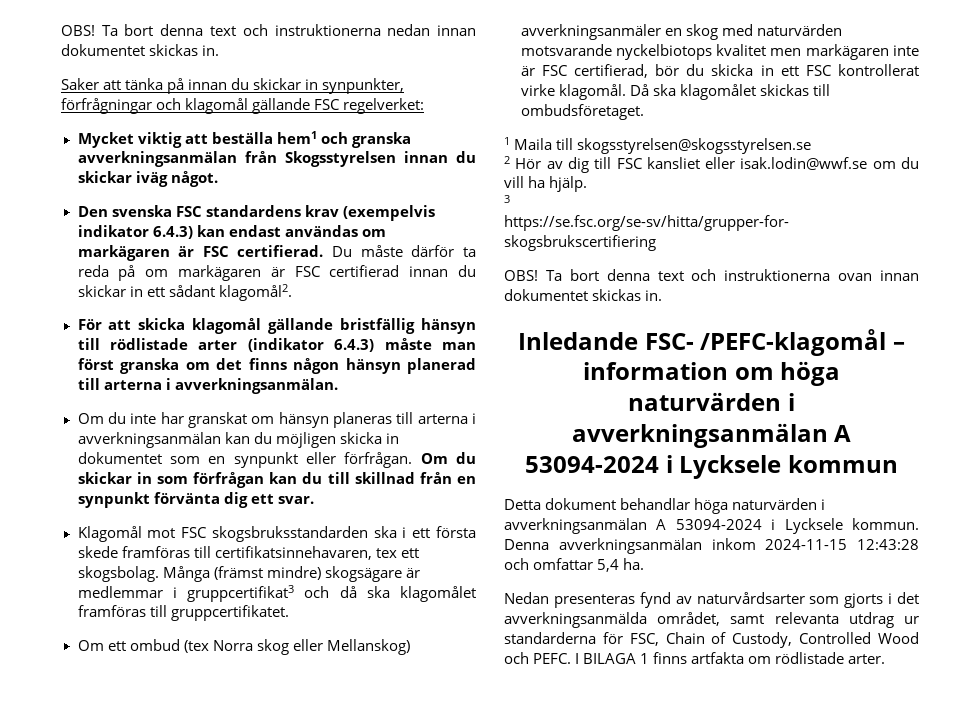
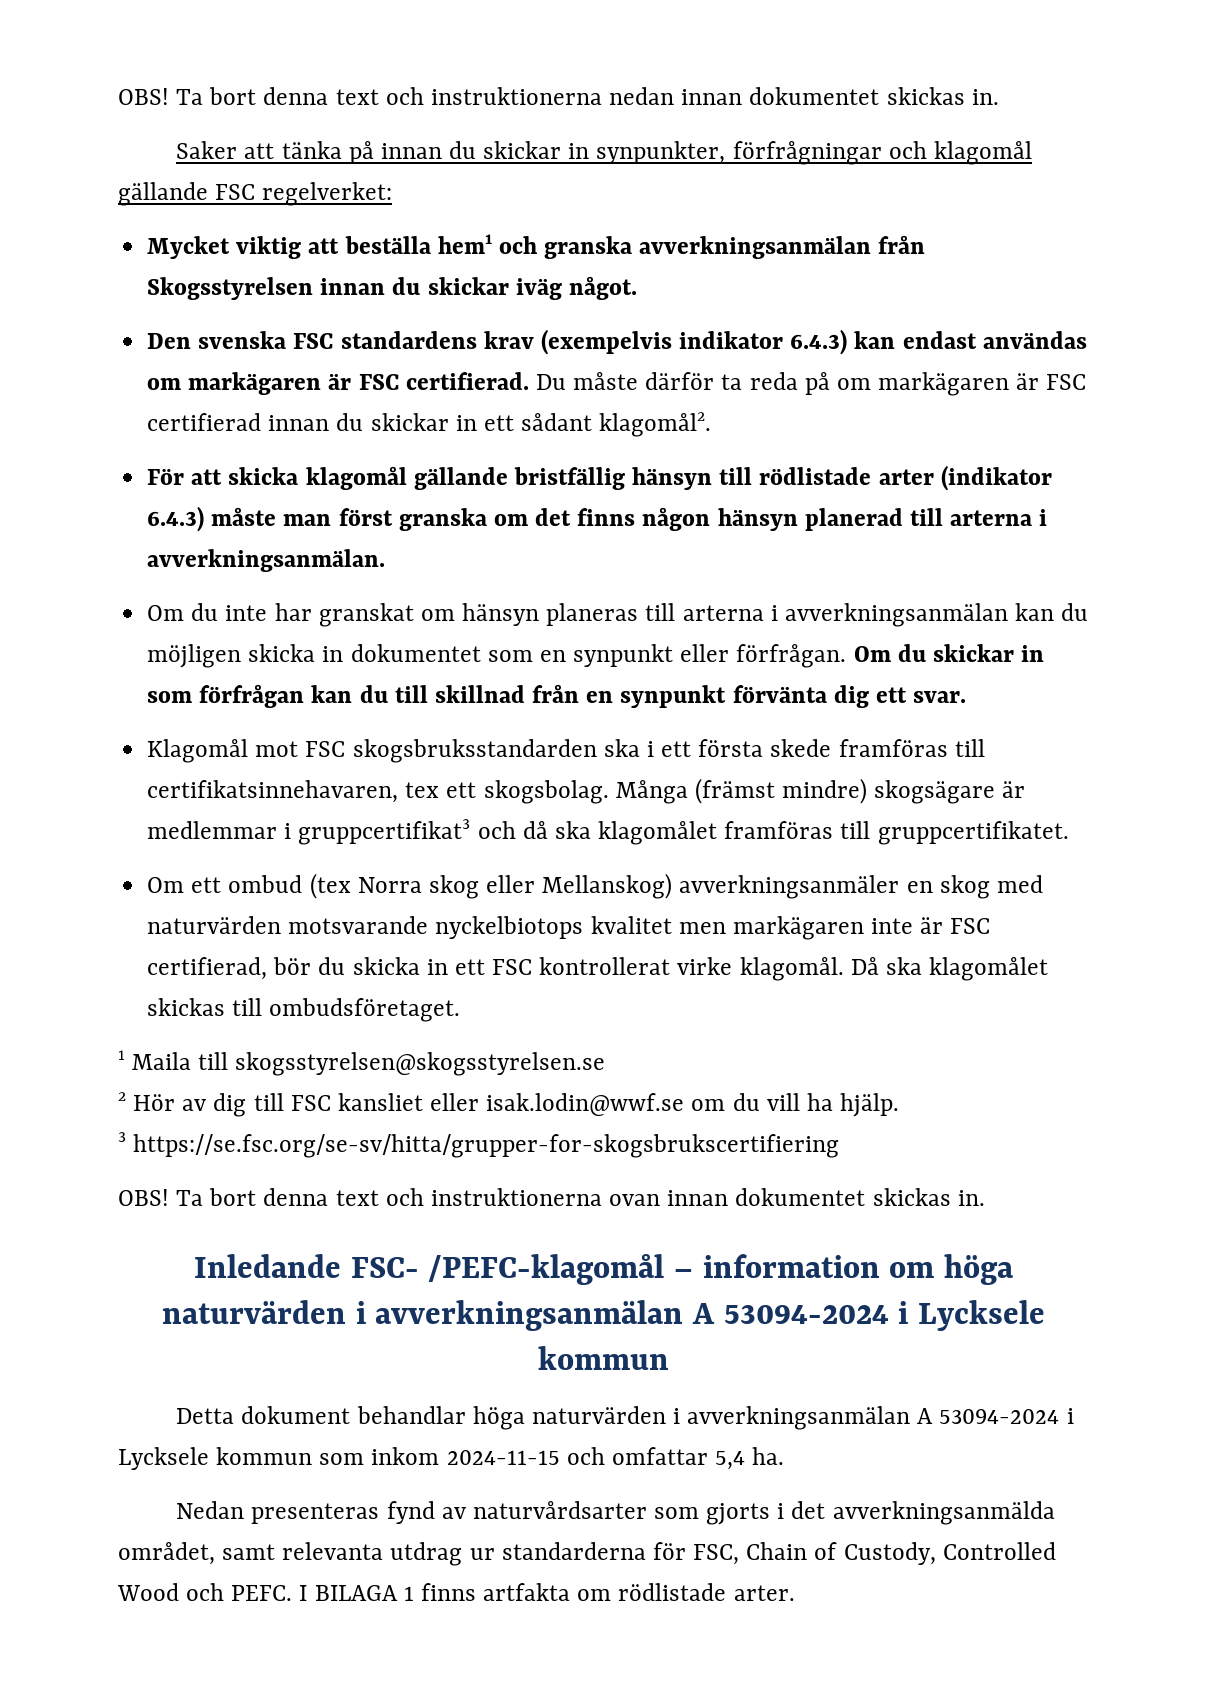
[852,518,919,530] [504,538,702,554] kommun. Denna avverkningsanmälan -> [216,1447,365,1465] kommun som
[857,539,919,550] 12:43:28 -> (560, 1457) none

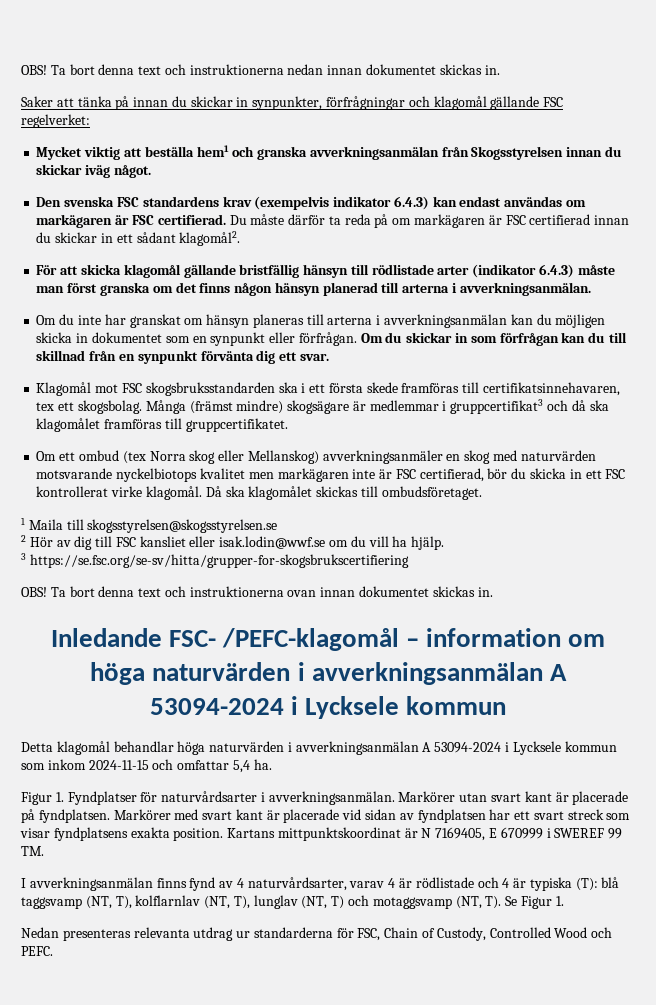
[241,1406,351,1424] dokument -> [56,741,110,755] klagomål
[176,1501,1055,1525] [118,1542,276,1565] Nedan presenteras fynd av naturvårdsarter som gjorts i det avverkningsanmälda området, samt -> [21,791,629,805] [21,809,631,823] [20,827,623,841] [21,846,44,856] [21,877,620,891] [21,895,564,909] [21,927,131,941] Figur 1. Fyndplatser för naturvårdsarter i avverkningsanmälan. Markörer utan svart kant är placerade på fyndplatsen. Markörer med svart kant är placerade vid sidan av fyndplatsen har ett svart streck som visar fyndplatsens exakta position. Kartans mittpunktskoordinat är N 7169405, E 670999 i SWEREF 99 TM. // I avverkningsanmälan finns fynd av 4 naturvårdsarter, varav 4 är rödlistade och 4 är typiska (T): blå taggsvamp (NT, T), kolflarnlav (NT, T), lunglav (NT, T) och motaggsvamp (NT, T). Se Figur 1. // Nedan presenteras
[299,1583,795,1601] I BILAGA 1 finns artfakta om rödlistade arter. -> (53, 951) none

